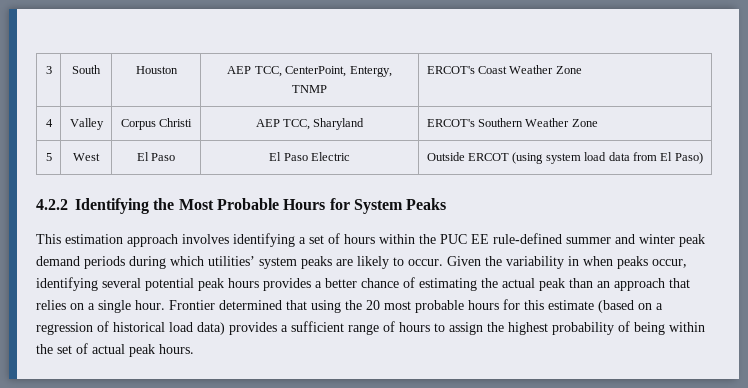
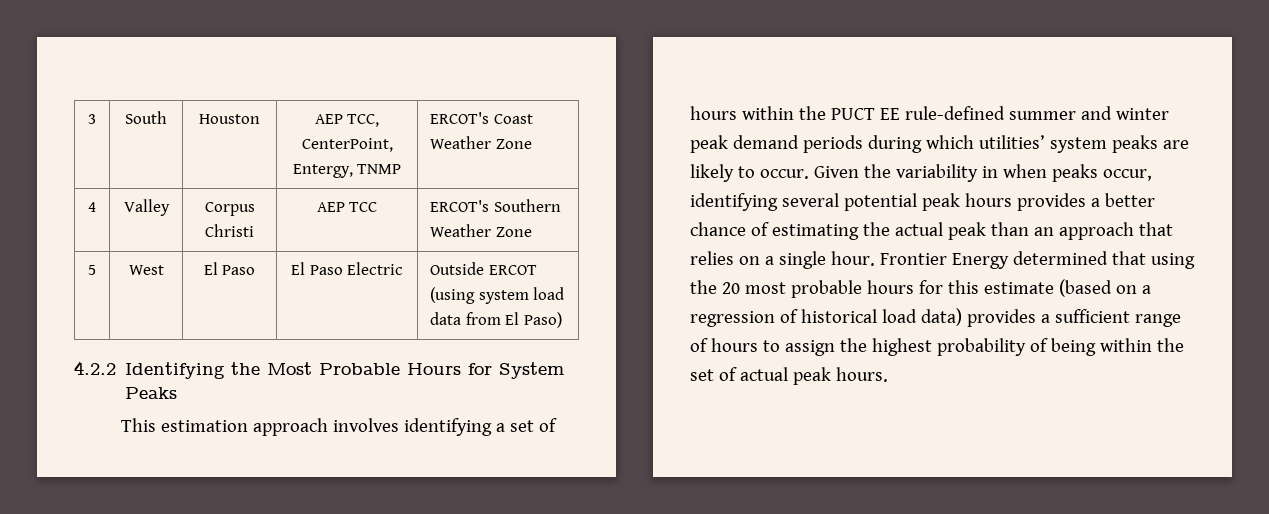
[283,118,365,130] TCC, Sharyland -> [349,202,378,212] TCC
[440,234,467,244] PUC -> [830,108,875,120] PUCT
(215, 305) none -> [951,253,1009,269] Energy

